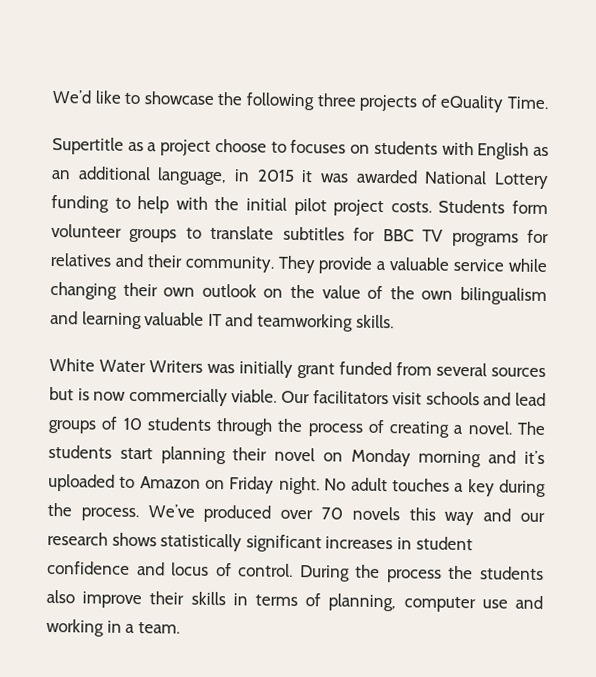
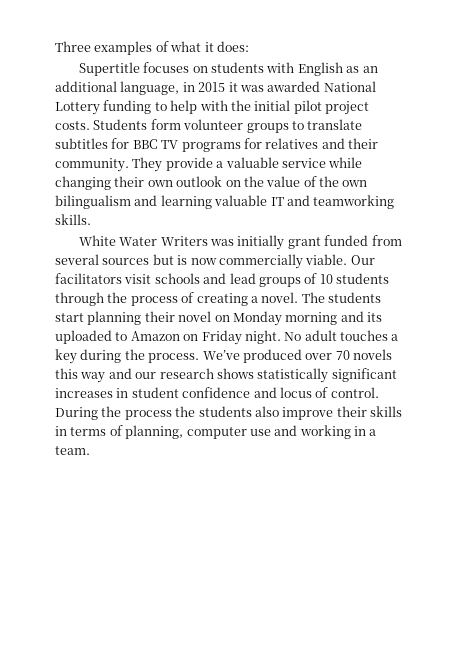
[52,89,548,113] [52,136,287,156] We’d like to showcase the following three projects of eQuality Time. // Supertitle as a project choose to -> [55,41,249,55] [78,62,140,76] Three examples of what it does: // Supertitle
[524,450,546,465] it’s -> [367,312,382,322] its

